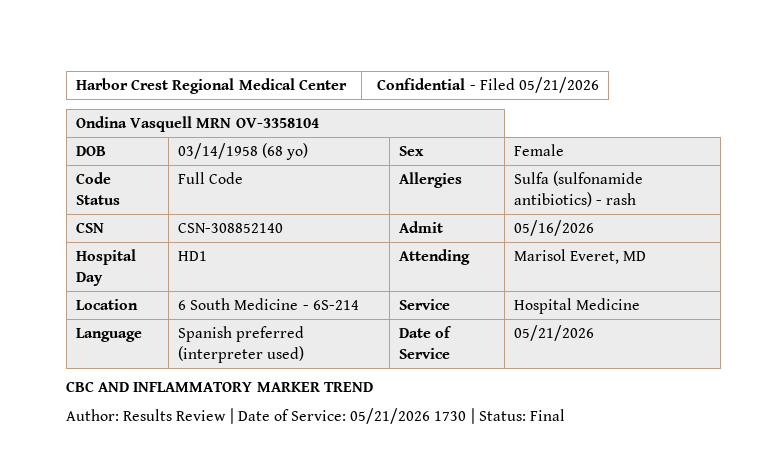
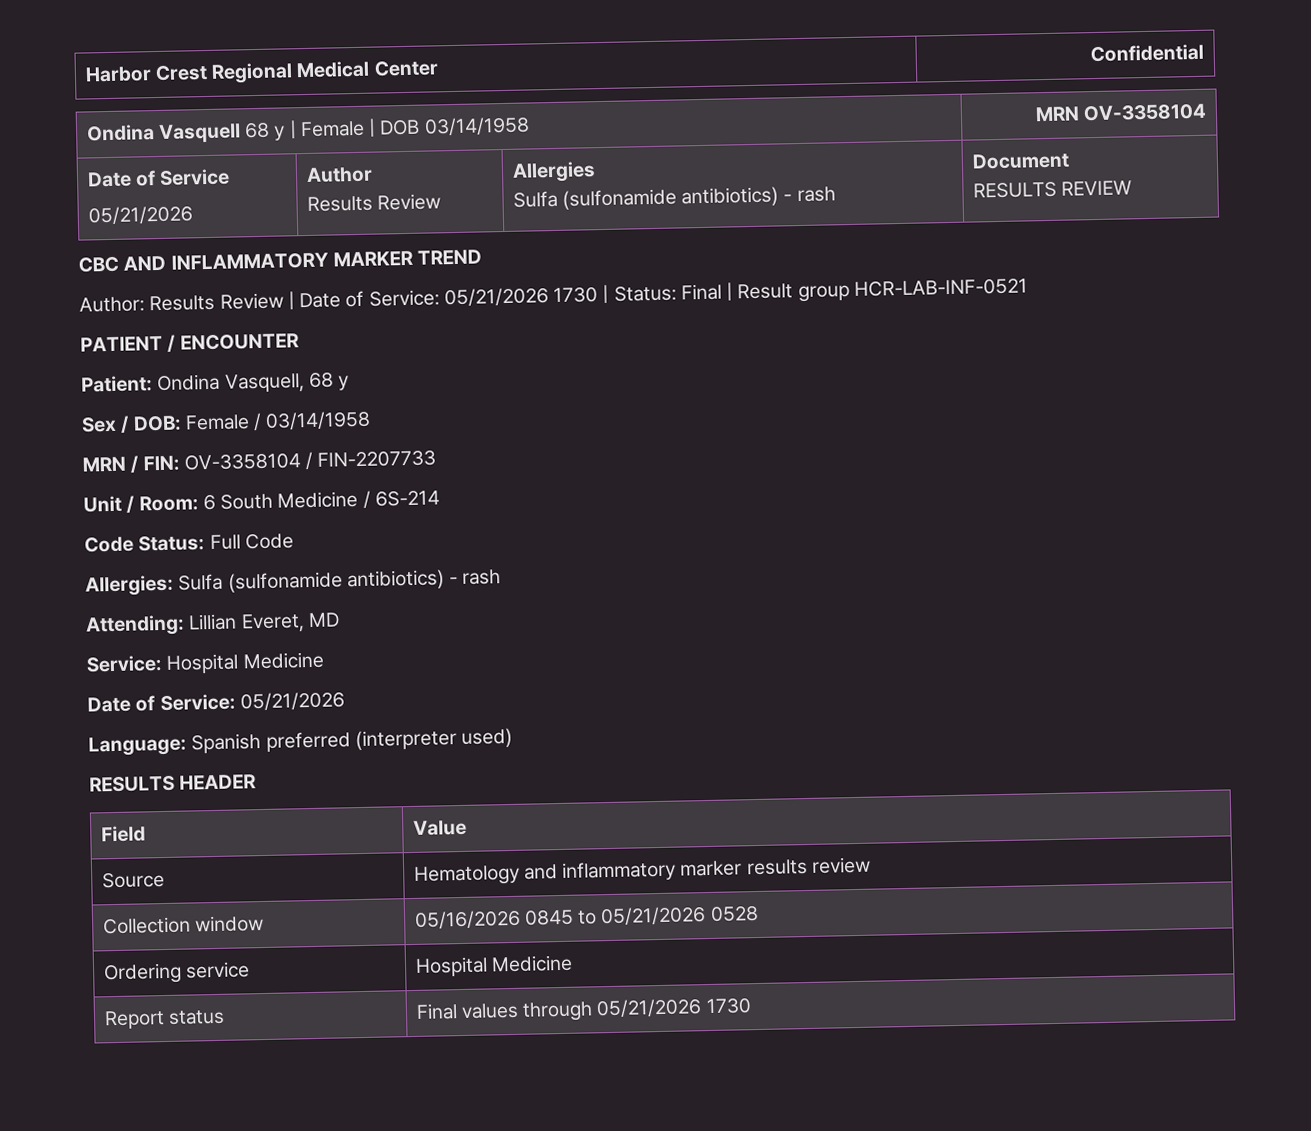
[469,77,599,93] - Filed 05/21/2026 -> (1205, 53) none
[196,118,319,128] [76,146,107,156] [178,143,309,160] [399,146,425,156] [514,144,565,156] [76,172,112,184] [76,195,121,205] [178,172,244,184] MRN OV-3358104 // DOB | 03/14/1958 (68 yo) | Sex | Female // Code Status | Full Code -> [244,116,530,141] [1035,103,1208,122] [86,168,231,188] [87,205,193,226] [305,166,373,183] [306,193,441,212] 68 y | Female | DOB 03/14/1958 | MRN OV-3358104 // Date of Service // 05/21/2026 | Author // Results Review
[514,171,644,186] [514,192,637,207] [76,222,105,233] [178,223,284,233] [399,221,444,233] [514,220,595,236] [76,249,137,265] [76,272,104,286] [178,251,208,261] [399,249,471,265] [514,249,647,264] [76,299,139,310] [178,298,359,310] [399,299,451,310] [514,298,641,314] [76,328,143,342] [178,326,305,342] [178,346,305,363] [399,326,453,338] [399,348,451,359] [514,325,595,341] | Sulfa (sulfonamide antibiotics) - rash // CSN | CSN-308852140 | Admit | 05/16/2026 // Hospital Day | HD1 | Attending | Marisol Everet, MD // Location | 6 South Medicine - 6S-214 | Service | Hospital Medicine // Language | Spanish preferred (interpreter used) | Date of Service | 05/21/2026 -> [512,186,836,210] [971,152,1070,170] [972,180,1132,199] // Sulfa (sulfonamide antibiotics) - rash | Document // RESULTS REVIEW
(566, 415) none -> [726,278,1028,303] [80,333,299,353] [81,372,350,393] [81,410,372,434] [82,450,437,474] [83,490,440,514] [84,533,294,553] [85,569,502,597] [85,612,340,637] [86,651,325,674] [87,691,345,713] [88,727,514,757] [89,774,257,793] [100,825,146,843] [412,819,467,836] [101,872,165,889] [413,856,871,886] [102,915,264,935] [413,905,759,930] [102,961,250,985] [414,954,573,977] [103,1009,225,1030] [415,998,752,1022] | Result group HCR-LAB-INF-0521 // PATIENT / ENCOUNTER // Patient: Ondina Vasquell, 68 y // Sex / DOB: Female / 03/14/1958 // MRN / FIN: OV-3358104 / FIN-2207733 // Unit / Room: 6 South Medicine / 6S-214 // Code Status: Full Code // Allergies: Sulfa (sulfonamide antibiotics) - rash // Attending: Lillian Everet, MD // Service: Hospital Medicine // Date of Service: 05/21/2026 // Language: Spanish preferred (interpreter used) // RESULTS HEADER // Field | Value // Source | Hematology and inflammatory marker results review // Collection window | 05/16/2026 0845 to 05/21/2026 0528 // Ordering service | Hospital Medicine // Report status | Final values through 05/21/2026 1730

